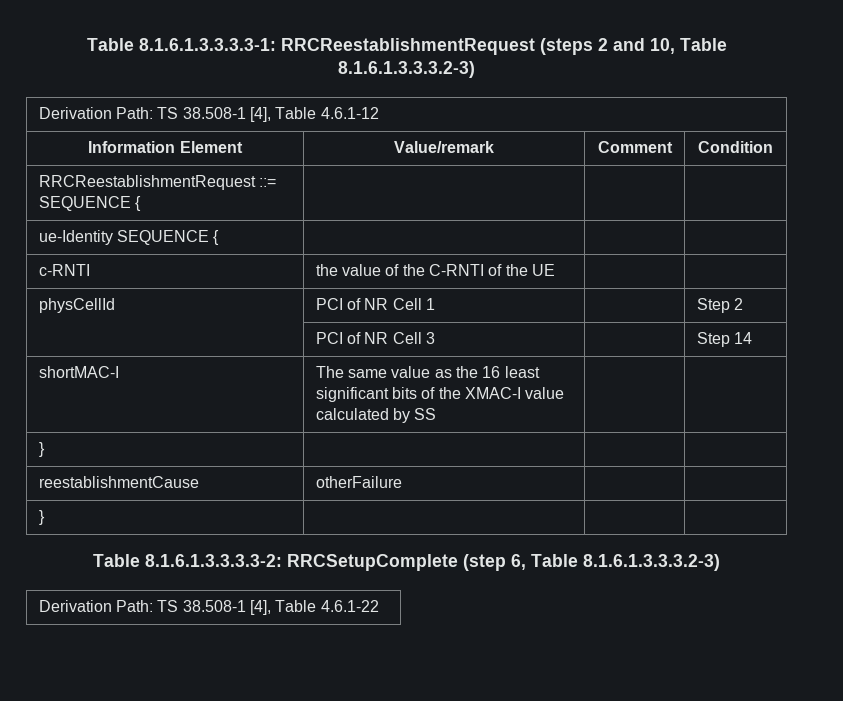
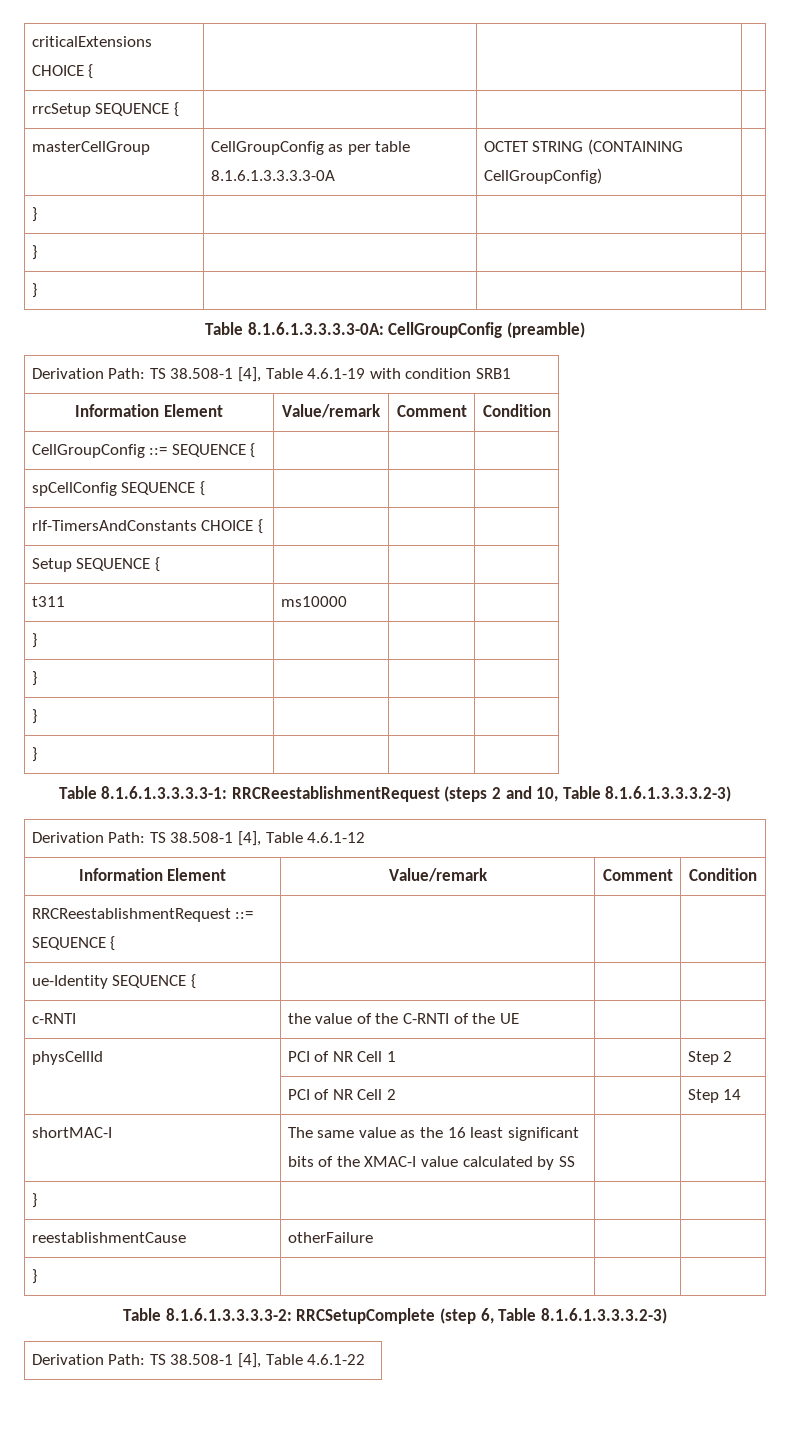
(86, 44) none -> [31,36,152,47] [31,64,94,79] [31,102,179,117] [31,141,150,155] [210,141,411,155] [210,170,335,181] [483,139,683,155] [483,168,602,184] [31,207,37,222] [31,245,37,260] [31,283,37,298] [205,322,585,338] [31,367,511,382] [75,404,223,417] [282,404,381,418] [396,405,467,417] [482,404,551,417] [31,443,256,458] [31,481,205,496] [31,519,263,534] [31,557,160,572] [31,596,65,607] [280,596,347,607] [31,633,37,648] [31,671,37,686] [31,709,37,724] [31,747,37,762] criticalExtensions CHOICE { | | | // rrcSetup SEQUENCE { | | | // masterCellGroup | CellGroupConfig as per table 8.1.6.1.3.3.3.3-0A | OCTET STRING (CONTAINING CellGroupConfig) | // } | | | // } | | | // } | | | // Table 8.1.6.1.3.3.3.3-0A: CellGroupConfig (preamble) // Derivation Path: TS 38.508-1 [4], Table 4.6.1-19 with condition SRB1 // Information Element | Value/remark | Comment | Condition // CellGroupConfig ::= SEQUENCE { | | | // spCellConfig SEQUENCE { | | | // rlf-TimersAndConstants CHOICE { | | | // Setup SEQUENCE { | | | // t311 | ms10000 | | // } | | | // } | | | // } | | | // } | | | //
[425,332,435,344] 3 -> [386,1089,396,1100] 2

